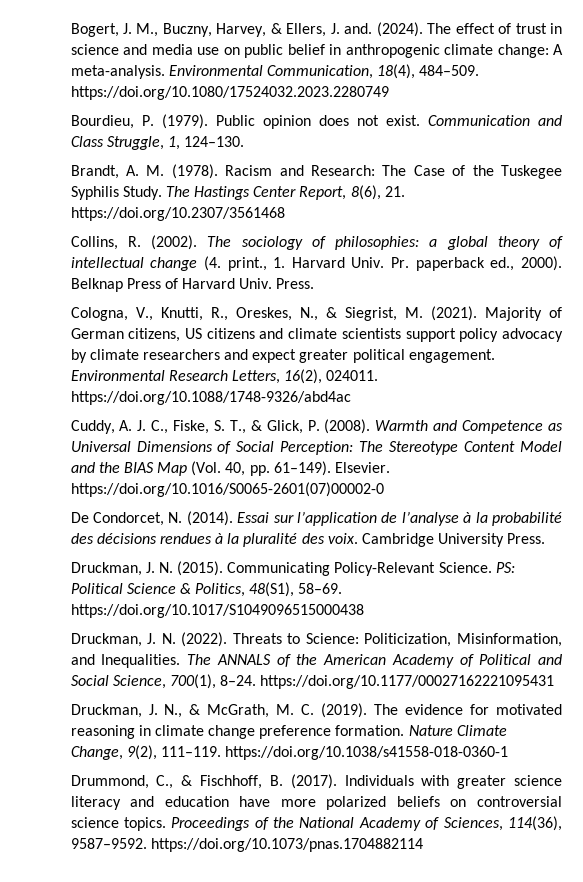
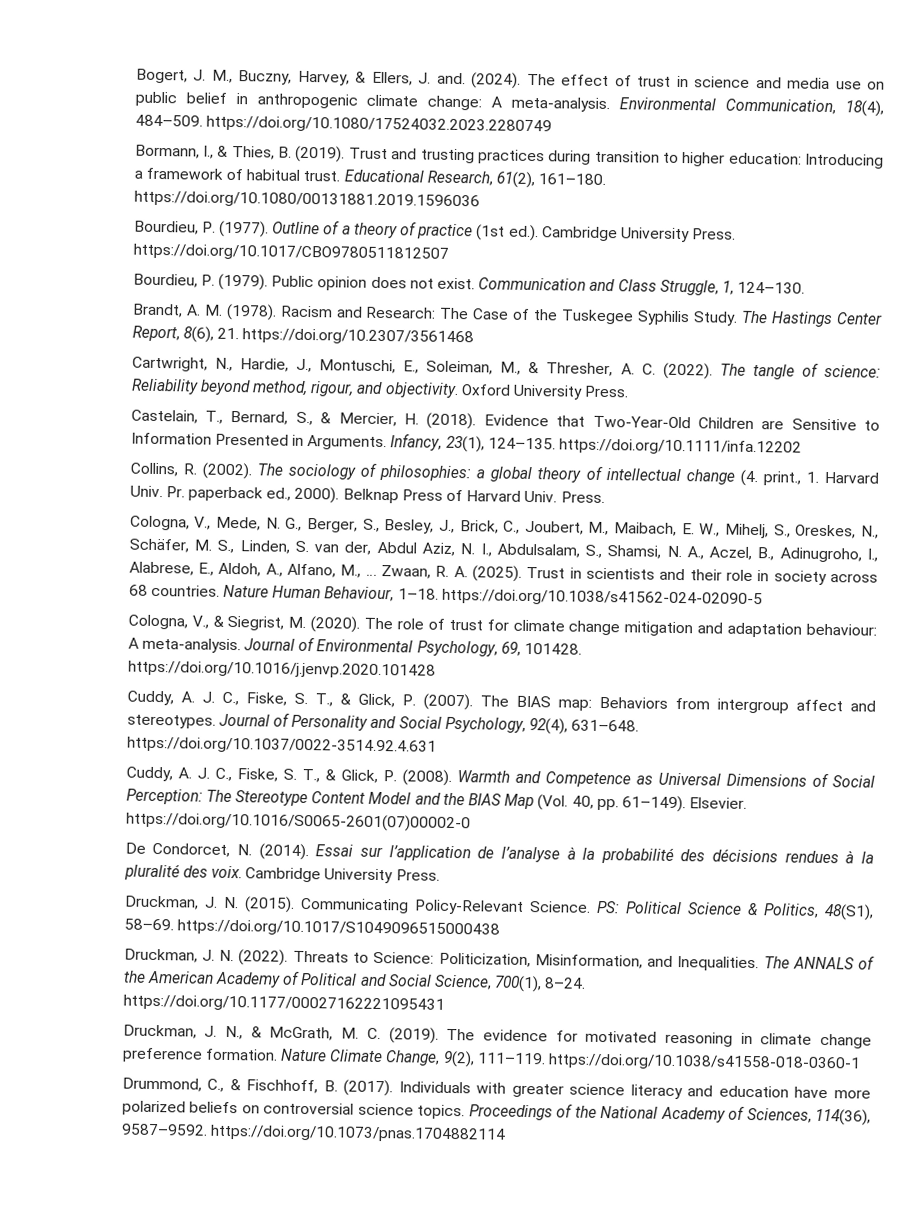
(389, 93) none -> [134,144,884,169] [133,167,607,189] [133,190,480,210] [133,220,737,243] [132,243,449,262] // Bormann, I., & Thies, B. (2019). Trust and trusting practices during transition to higher education: Introducing a framework of habitual trust. Educational Research, 61(2), 161–180. https://doi.org/10.1080/00131881.2019.1596036 // Bourdieu, P. (1977). Outline of a theory of practice (1st ed.). Cambridge University Press. https://doi.org/10.1017/CBO9780511812507
(285, 214) none -> [131,356,882,380] [130,378,630,400] [130,409,881,431] [130,432,803,456] // Cartwright, N., Hardie, J., Montuschi, E., Soleiman, M., & Thresher, A. C. (2022). The tangle of science: Reliability beyond method, rigour, and objectivity. Oxford University Press. // Castelain, T., Bernard, S., & Mercier, H. (2018). Evidence that Two-Year-Old Children are Sensitive to Information Presented in Arguments. Infancy, 23(1), 124–135. https://doi.org/10.1111/infa.12202
[160,306,562,321] [70,328,564,342] [70,349,495,363] [70,369,379,384] [70,391,351,405] Knutti, R., Oreskes, N., & Siegrist, M. (2021). Majority of German citizens, US citizens and climate scientists support policy advocacy by climate researchers and expect greater political engagement. Environmental Research Letters, 16(2), 024011. https://doi.org/10.1088/1748-9326/abd4ac -> [216,516,879,539] [128,538,878,563] [128,561,878,585] [128,584,763,608] [127,614,878,638] [127,636,583,657] [127,660,436,679] [126,690,876,714] [126,712,640,735] [126,736,437,755] Mede, N. G., Berger, S., Besley, J., Brick, C., Joubert, M., Maibach, E. W., Mihelj, S., Oreskes, N., Schäfer, M. S., Linden, S. van der, Abdul Aziz, N. I., Abdulsalam, S., Shamsi, N. A., Aczel, B., Adinugroho, I., Alabrese, E., Aldoh, A., Alfano, M., … Zwaan, R. A. (2025). Trust in scientists and their role in society across 68 countries. Nature Human Behaviour, 1–18. https://doi.org/10.1038/s41562-024-02090-5 // Cologna, V., & Siegrist, M. (2020). The role of trust for climate change mitigation and adaptation behaviour: A meta-analysis. Journal of Environmental Psychology, 69, 101428. https://doi.org/10.1016/j.jenvp.2020.101428 // Cuddy, A. J. C., Fiske, S. T., & Glick, P. (2007). The BIAS map: Behaviors from intergroup affect and stereotypes. Journal of Personality and Social Psychology, 92(4), 631–648. https://doi.org/10.1037/0022-3514.92.4.631

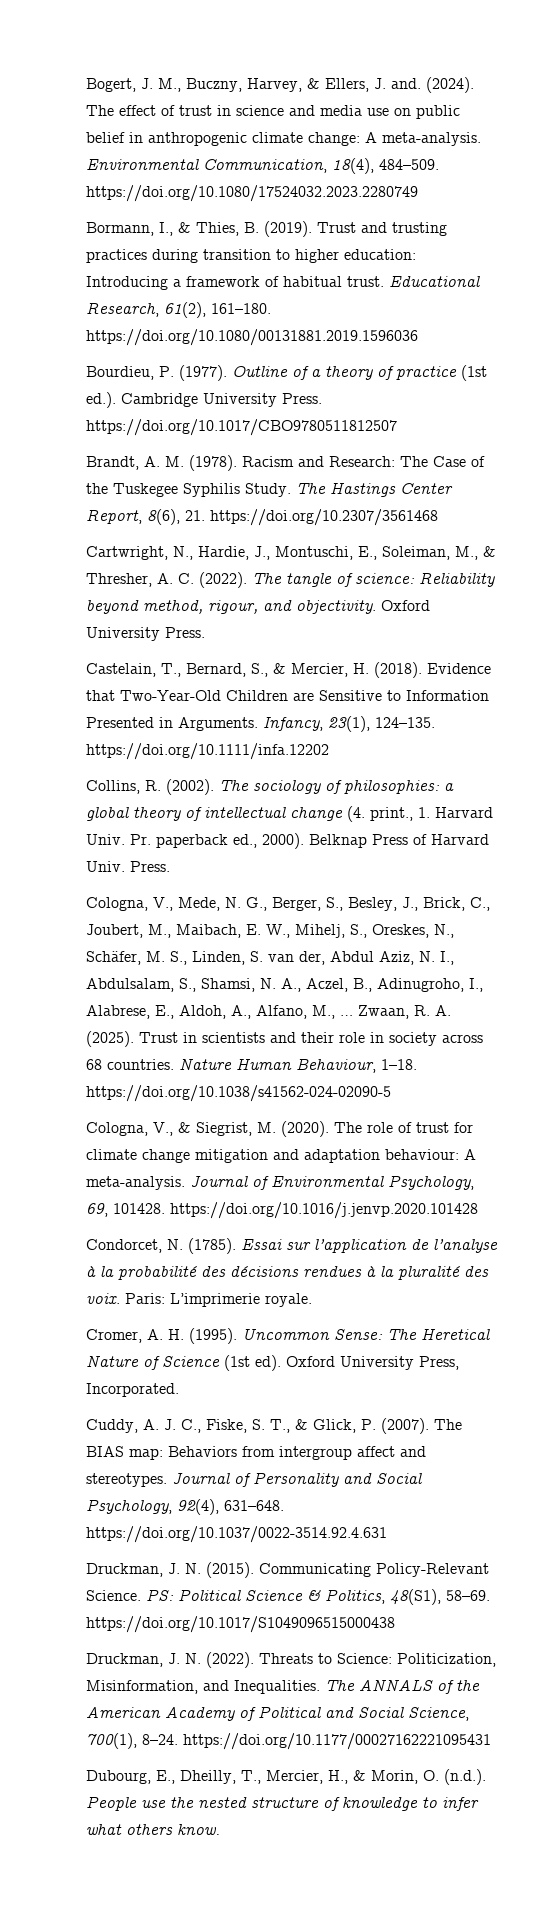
[132,273,806,296] // Bourdieu, P. (1979). Public opinion does not exist. Communication and Class Struggle, 1, 124–130. -> (397, 427) none
(436, 669) none -> [85,1238,498,1254] [85,1266,489,1280] [85,1293,312,1307] [85,1328,490,1344] [85,1355,459,1371] [85,1383,179,1397] // Condorcet, N. (1785). Essai sur l’application de l’analyse à la probabilité des décisions rendues à la pluralité des voix. Paris: L’imprimerie royale. // Cromer, A. H. (1995). Uncommon Sense: The Heretical Nature of Science (1st ed). Oxford University Press, Incorporated.
[125,766,875,788] [125,788,748,813] [125,811,471,833] [124,842,875,864] [123,863,440,884] // Cuddy, A. J. C., Fiske, S. T., & Glick, P. (2008). Warmth and Competence as Universal Dimensions of Social Perception: The Stereotype Content Model and the BIAS Map (Vol. 40, pp. 61–149). Elsevier. https://doi.org/10.1016/S0065-2601(07)00002-0 // De Condorcet, N. (2014). Essai sur l’application de l’analyse à la probabilité des décisions rendues à la pluralité des voix. Cambridge University Press. -> (387, 1534) none
[122,1024,872,1049] [121,1047,862,1072] [121,1077,871,1100] [121,1100,871,1126] [120,1123,506,1143] Druckman, J. N., & McGrath, M. C. (2019). The evidence for motivated reasoning in climate change preference formation. Nature Climate Change, 9(2), 111–119. https://doi.org/10.1038/s41558-018-0360-1 // Drummond, C., & Fischhoff, B. (2017). Individuals with greater science literacy and education have more polarized beliefs on controversial science topics. Proceedings of the National Academy of Sciences, 114(36), 9587–9592. https://doi.org/10.1073/pnas.1704882114 -> [85,1769,486,1785] [85,1796,479,1811] [85,1824,220,1835] Dubourg, E., Dheilly, T., Mercier, H., & Morin, O. (n.d.). People use the nested structure of knowledge to infer what others know.

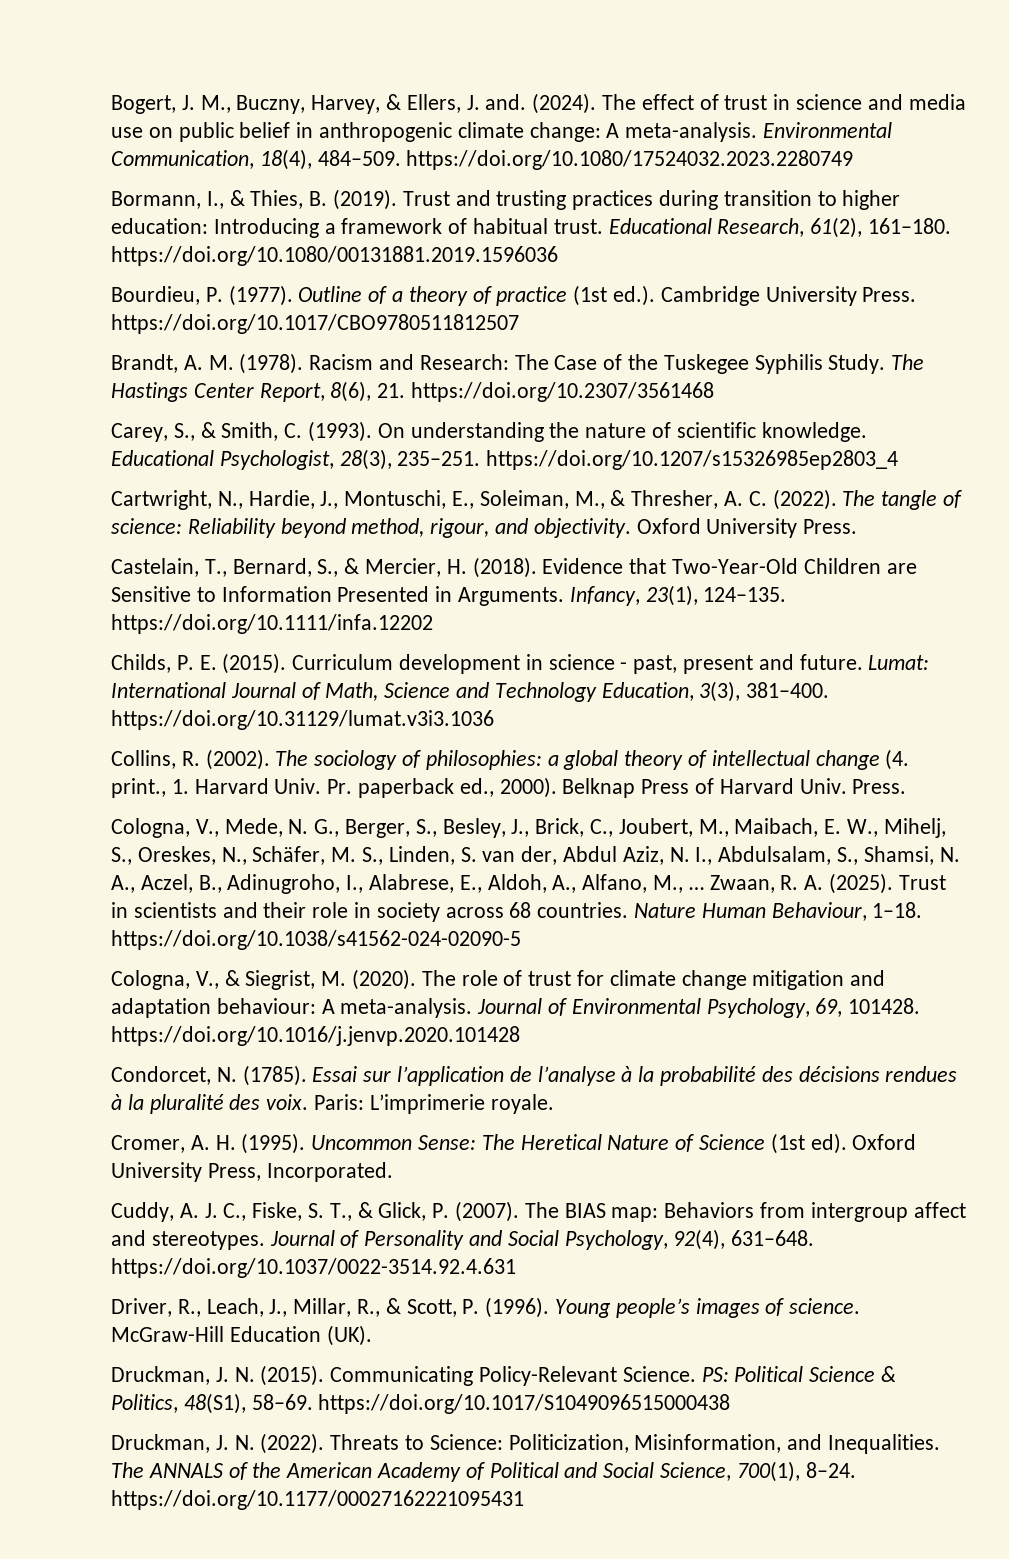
(438, 517) none -> [111,421,867,442] [111,449,899,470] // Carey, S., & Smith, C. (1993). On understanding the nature of scientific knowledge. Educational Psychologist, 28(3), 235–251. https://doi.org/10.1207/s15326985ep2803_4
(329, 751) none -> [111,653,930,674] [111,681,830,702] [111,710,495,730] // Childs, P. E. (2015). Curriculum development in science - past, present and future. Lumat: International Journal of Math, Science and Technology Education, 3(3), 381–400. https://doi.org/10.31129/lumat.v3i3.1036
(387, 1534) none -> [111,1297,861,1318] [111,1325,372,1346] // Driver, R., Leach, J., Millar, R., & Scott, P. (1996). Young people’s images of science. McGraw-Hill Education (UK).
[85,1769,486,1785] [85,1796,479,1811] [85,1824,220,1835] // Dubourg, E., Dheilly, T., Mercier, H., & Morin, O. (n.d.). People use the nested structure of knowledge to infer what others know. -> (525, 1500) none

